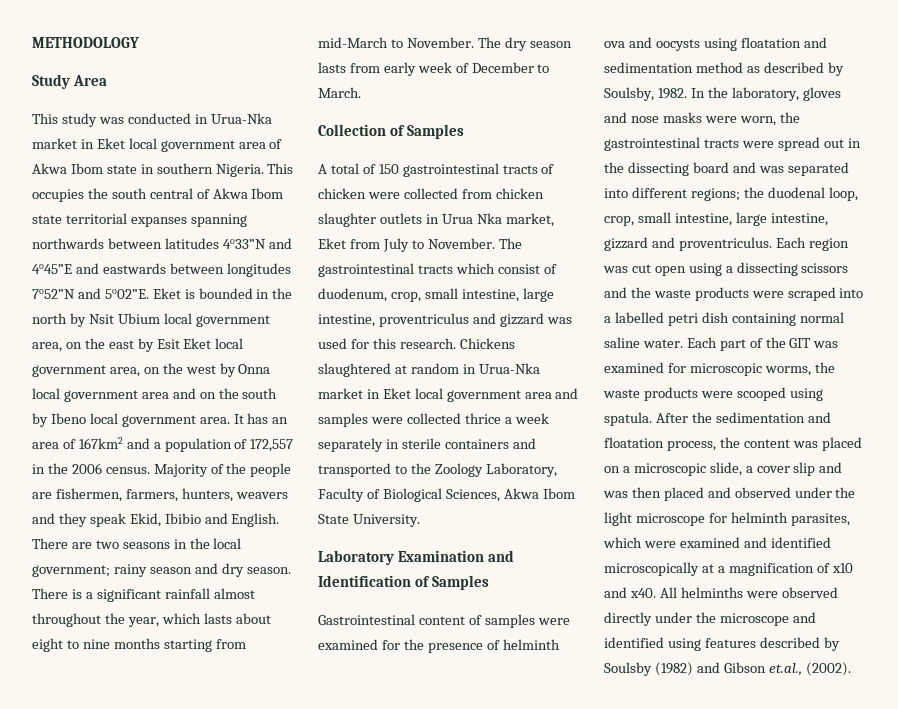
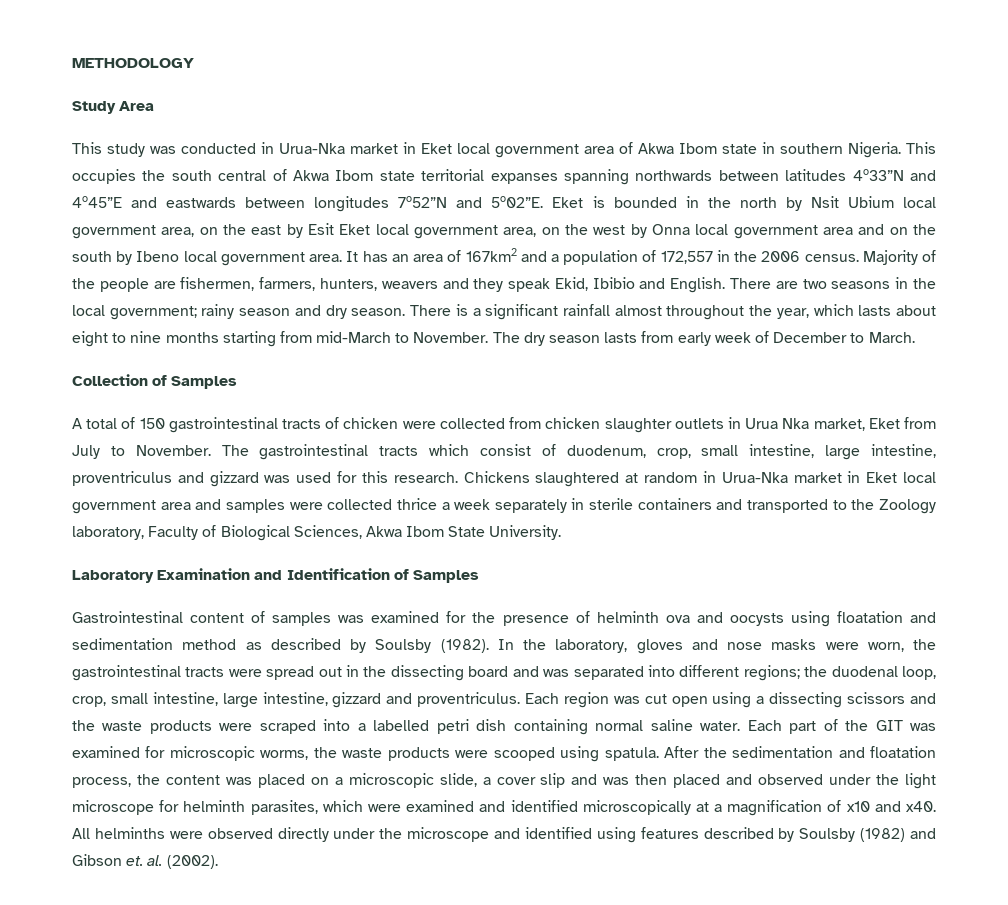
[485,463,557,477] Laboratory, -> [72,526,144,540] laboratory,
[537,618,570,625] were -> [338,615,365,623] was
[604,87,687,101] Soulsby, 1982. -> [375,639,489,653] Soulsby (1982).
[768,663,802,676] et.al., -> [126,855,163,866] et. al.

